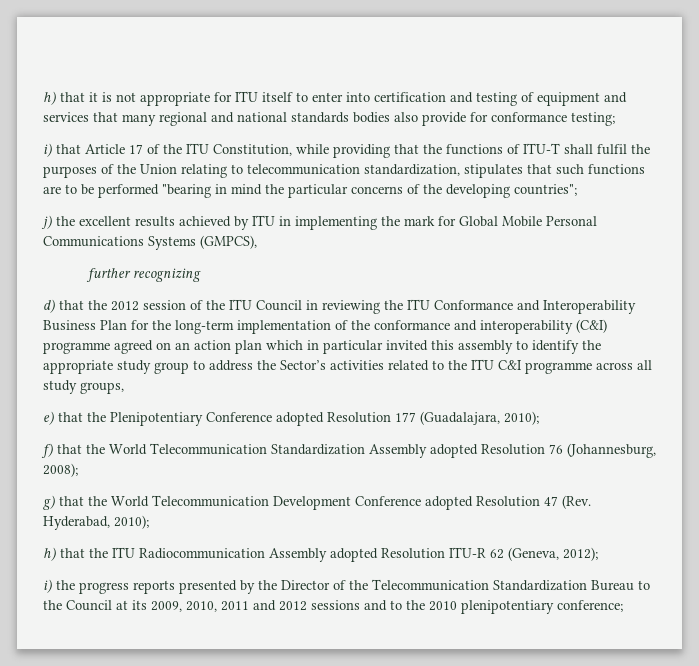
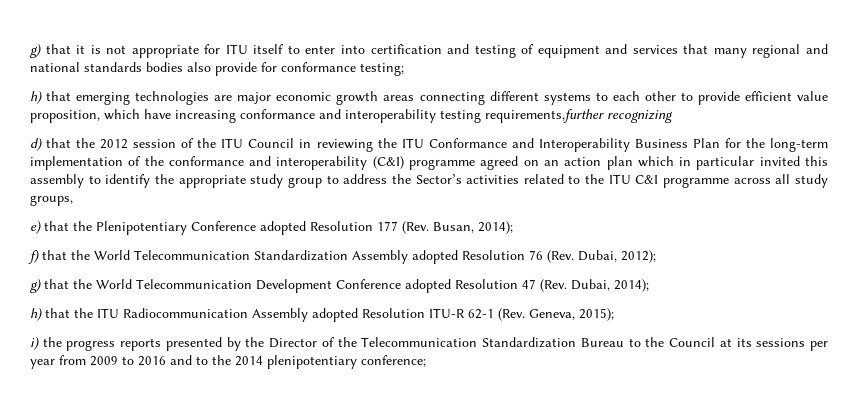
[43,91,56,105] h) -> [30,44,42,58] g)
[43,143,650,158] [43,164,645,178] [43,184,577,198] [41,215,597,230] [43,235,257,250] [86,268,132,282] i) that Article 17 of the ITU Constitution, while providing that the functions of ITU-T shall fulfil the purposes of the Union relating to telecommunication standardization, stipulates that such functions are to be performed "bearing in mind the particular concerns of the developing countries"; // j) the excellent results achieved by ITU in implementing the mark for Global Mobile Personal Communications Systems (GMPCS), // further -> [30,91,828,105] [30,109,604,123] h) that emerging technologies are major economic growth areas connecting different systems to each other to provide efficient value proposition, which have increasing conformance and interoperability testing requirements,further
[420,411,539,425] (Guadalajara, 2010); -> [402,221,513,234] (Rev. Busan, 2014);
[567,443,656,458] [43,463,78,477] (Johannesburg, 2008); -> [547,250,656,263] (Rev. Dubai, 2012);
[43,515,149,530] Hyderabad, 2010); -> [571,279,649,292] Dubai, 2014);
[490,547,598,561] 62 (Geneva, 2012); -> [468,308,614,321] 62-1 (Rev. Geneva, 2015);
[151,600,360,612] 2009, 2010, 2011 and 2012 sessions -> [756,338,828,351] [30,355,166,369] sessions per year from 2009 to 2016
[429,601,457,611] 2010 -> [235,356,263,366] 2014

